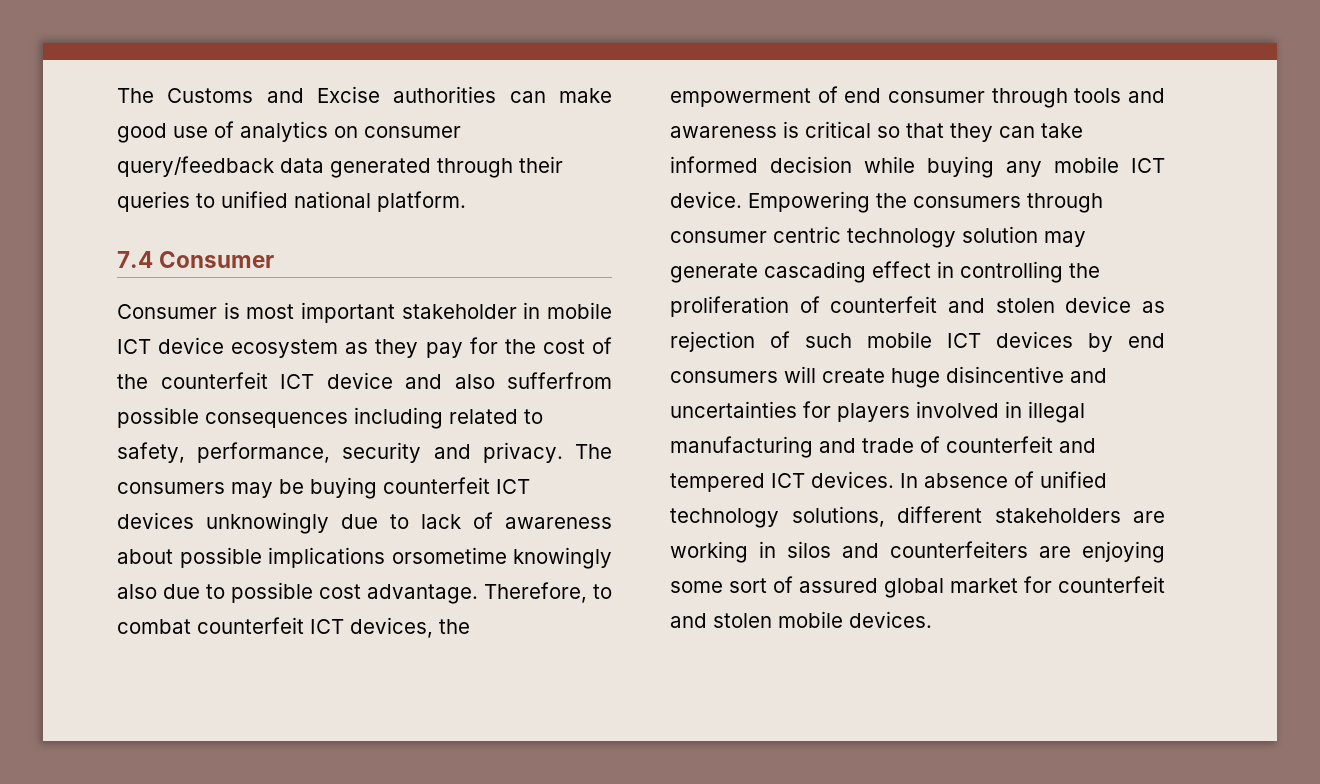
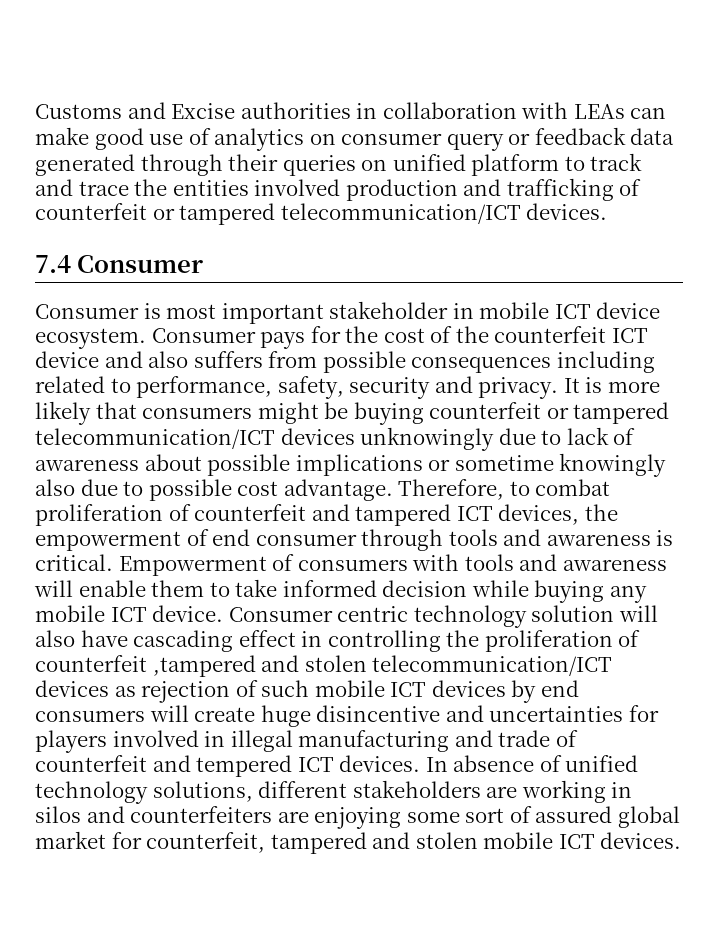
[117,88,154,103] The -> (35, 111) none
(497, 94) none -> [356,102,625,119] in collaboration with LEAs
[117,156,274,177] query/feedback -> [446,127,626,151] query or feedback
[196,191,466,212] to unified national platform. -> [361,153,643,176] [35,178,642,201] [35,203,608,225] on unified platform to track and trace the entities involved production and trafficking of counterfeit or tampered telecommunication/ICT devices.
[231,339,463,358] ecosystem as they pay -> [35,328,306,349] ecosystem. Consumer pays
[507,372,612,389] sufferfrom -> [193,351,318,368] suffers from
[117,442,331,463] safety, performance, -> [136,376,344,399] performance, safety,
[575,444,612,459] [117,477,530,499] The consumers may be buying counterfeit ICT -> [563,377,660,393] [35,401,670,425] [35,428,275,449] It is more likely that consumers might be buying counterfeit or tampered telecommunication/ICT
[391,547,507,564] orsometime -> [428,455,554,471] or sometime
[197,617,304,634] counterfeit -> [35,504,452,526] proliferation of counterfeit and tampered
[805,121,1035,142] critical so that they can -> [35,554,667,576] [34,580,230,597] critical. Empowerment of consumers with tools and awareness will enable them to
[748,191,1103,213] [670,226,1086,248] [670,263,758,283] Empowering the consumers through consumer centric technology solution may generate -> [228,605,658,628] [35,630,128,647] Consumer centric technology solution will also have
[948,296,1132,313] and stolen device -> [152,655,613,677] [35,680,109,697] ,tampered and stolen telecommunication/ICT devices
[1058,576,1165,593] counterfeit -> [146,832,367,854] counterfeit, tampered
(843, 619) none -> [558,834,595,849] ICT

